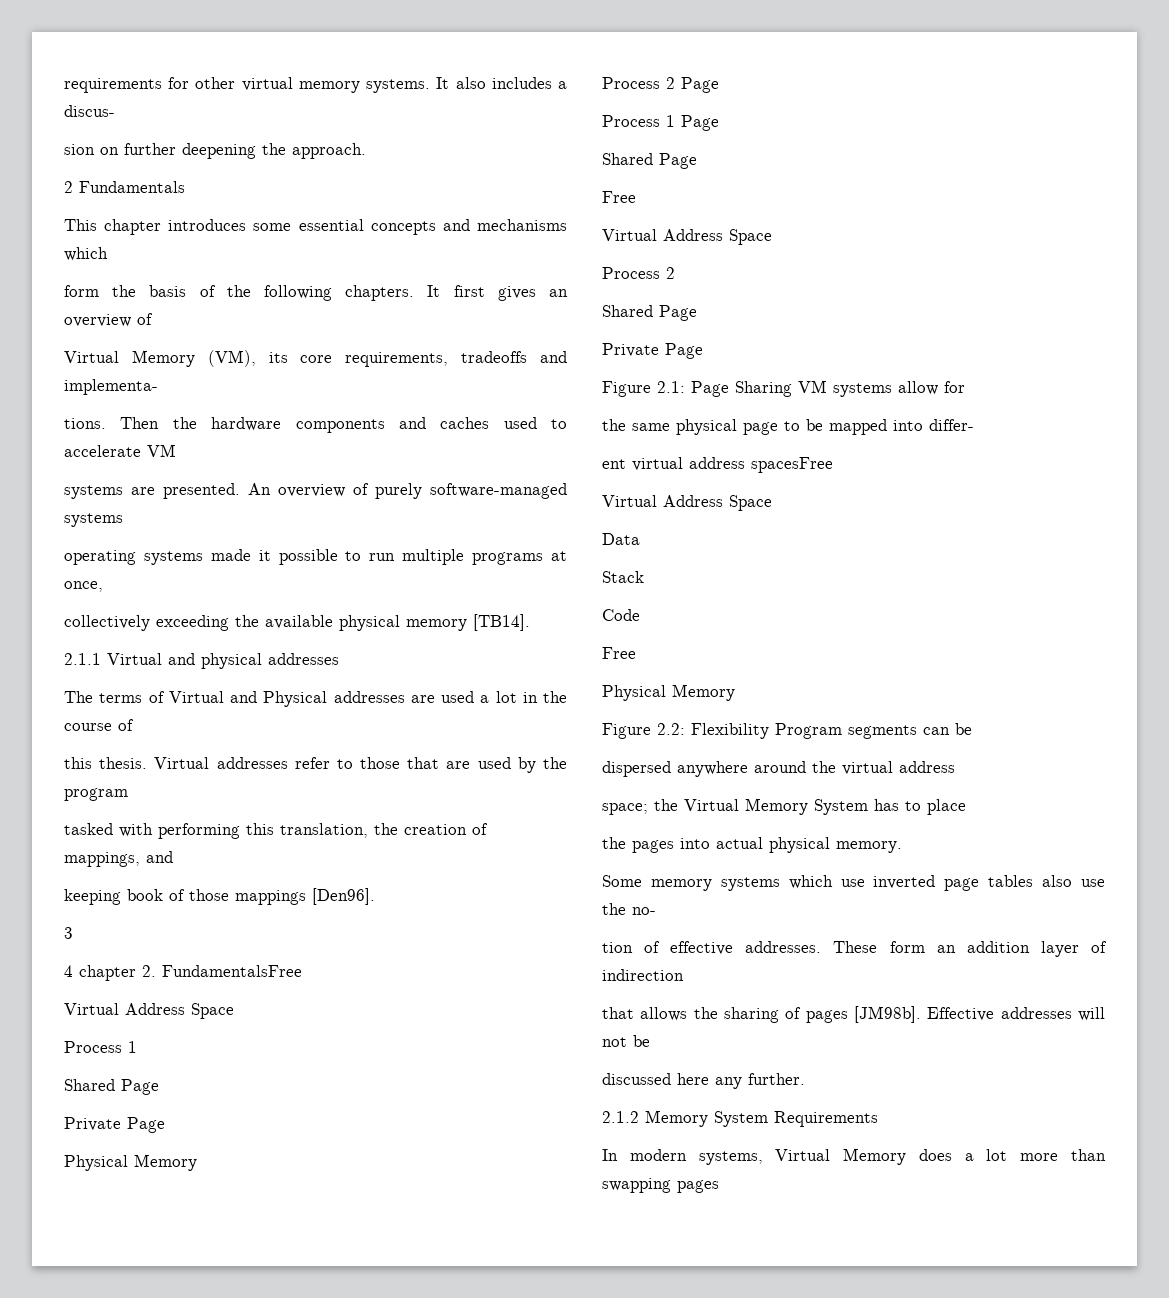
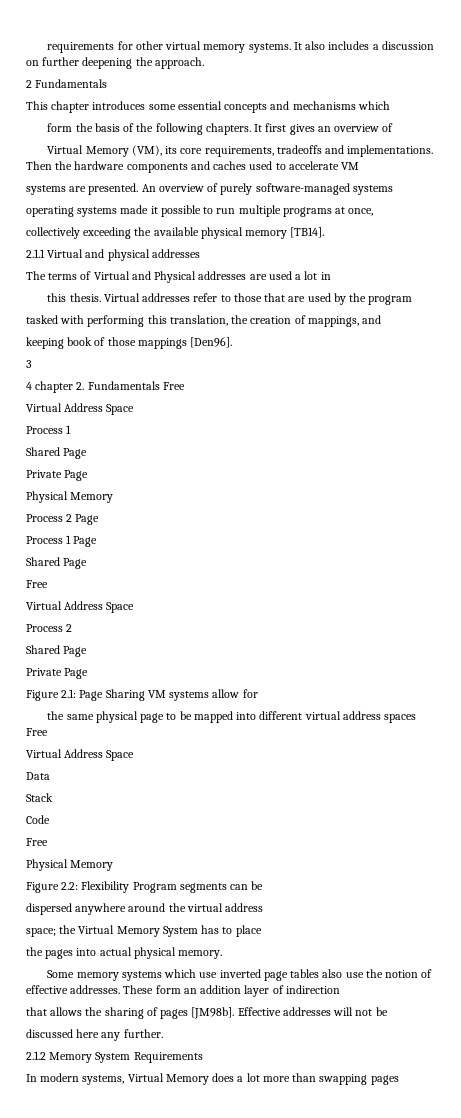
[64,105,115,117] [64,144,95,155] discus- // sion -> [381,41,434,50] discussion
[64,379,158,395] [64,418,106,429] implementa- // tions. -> [347,145,434,157] implementations.
[543,691,567,703] [64,719,134,731] the course of -> (331, 276) none
[162,965,302,977] FundamentalsFree -> [87,381,185,390] Fundamentals Free
[929,419,974,431] [602,457,833,473] differ- // ent virtual address spacesFree -> [259,711,417,723] [26,728,48,736] different virtual address spaces Free
[632,907,656,915] [602,942,633,953] no- // tion -> [385,970,419,978] notion

